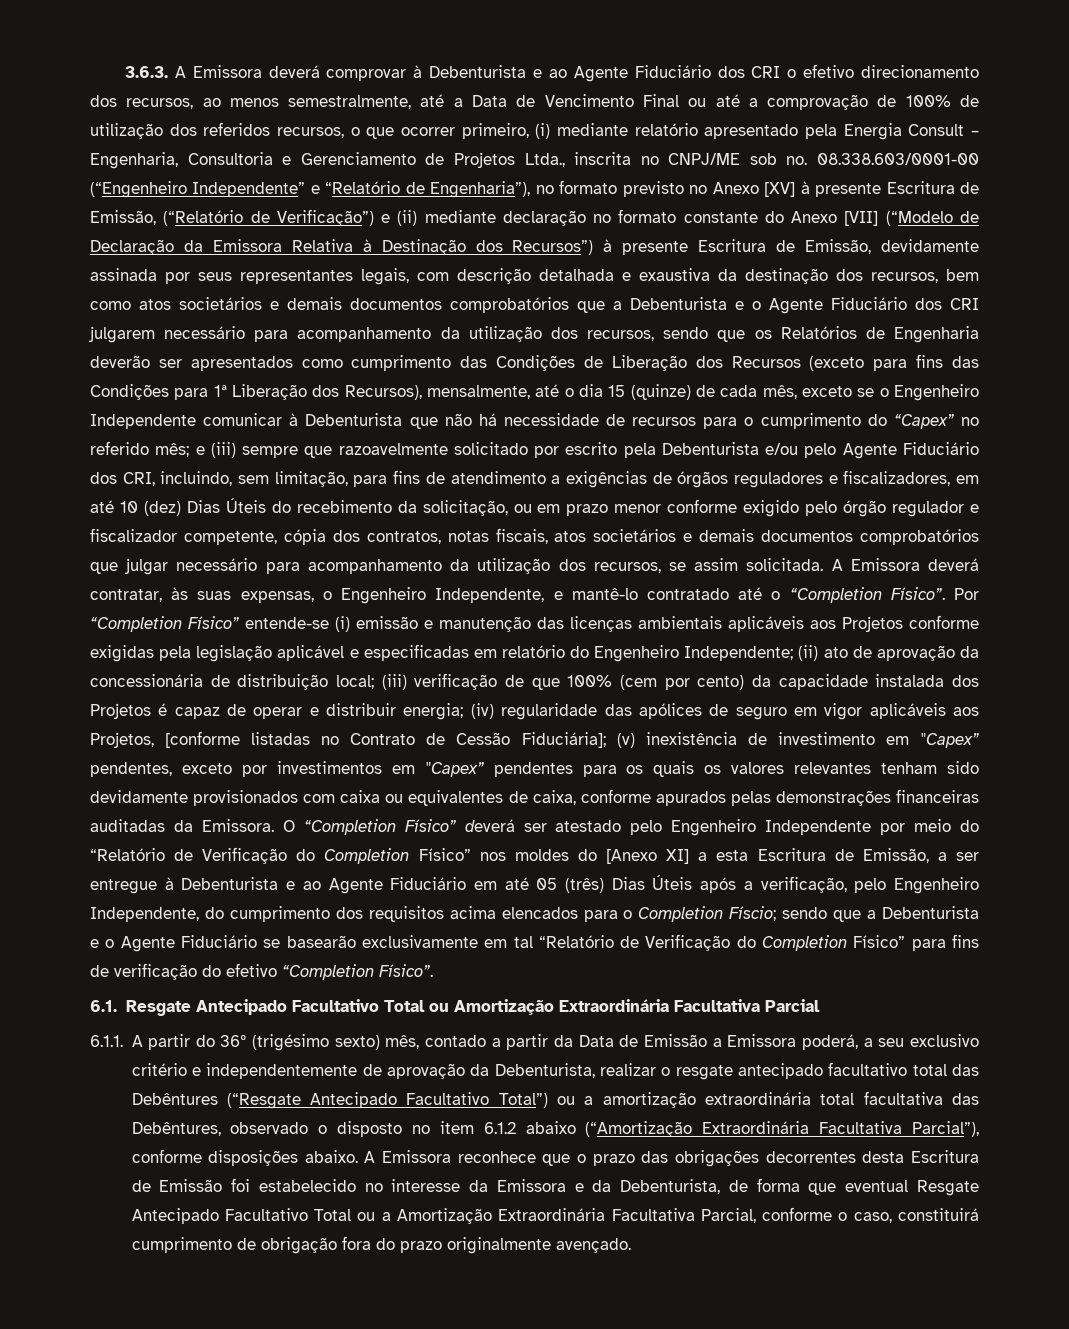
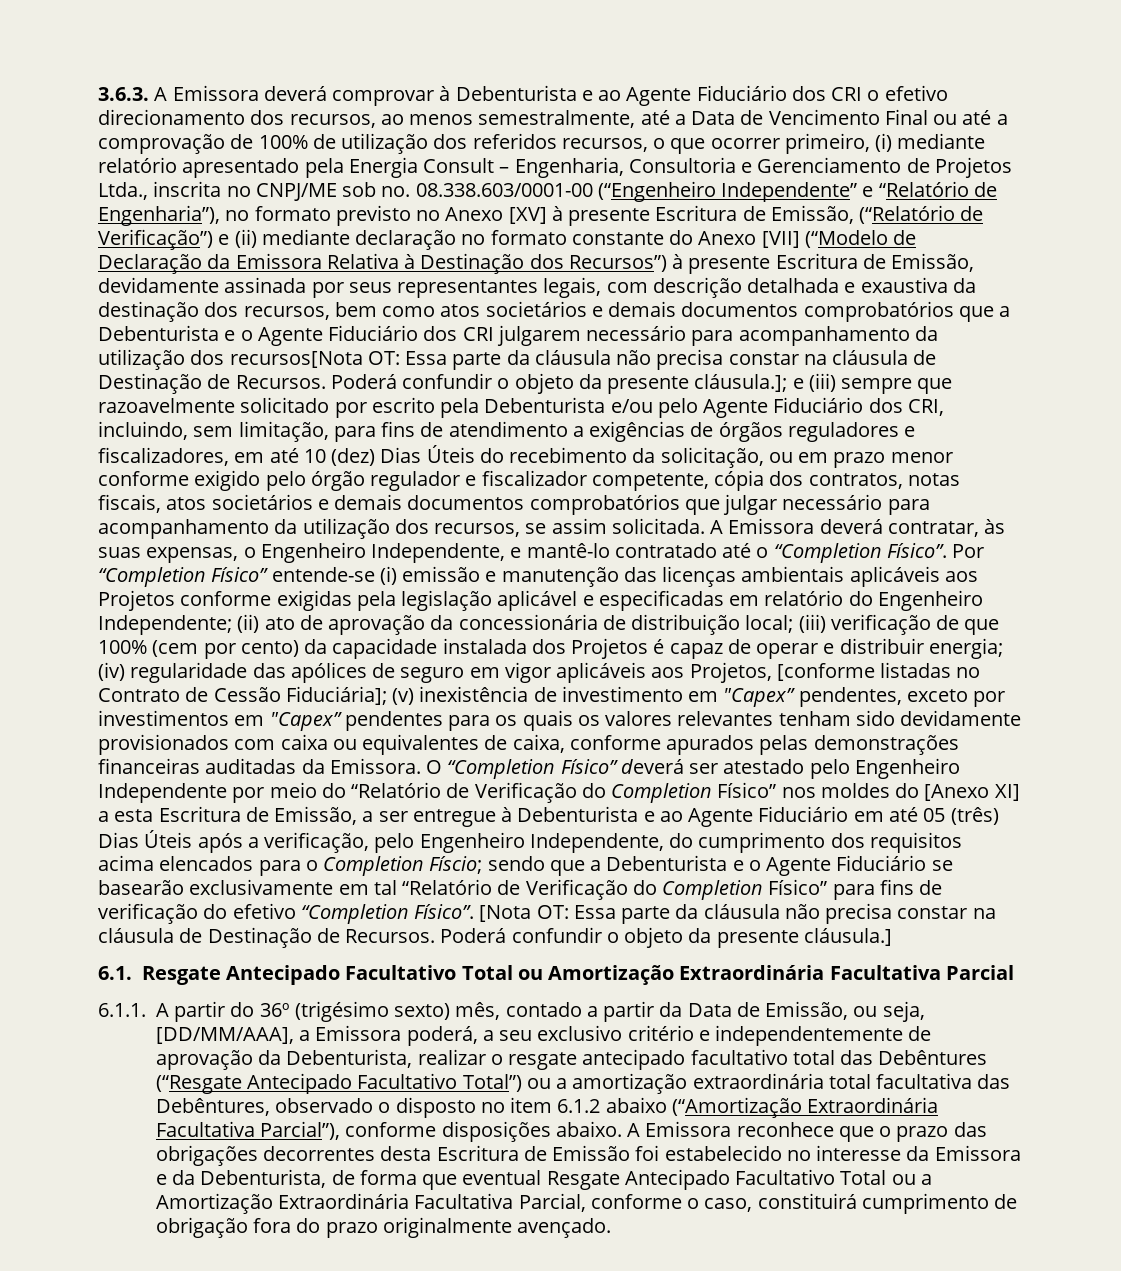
[587,326,980,343] [90,354,980,371] [90,384,980,401] [90,413,979,429] [90,441,190,457] recursos, sendo que os Relatórios de Engenharia deverão ser apresentados como cumprimento das Condições de Liberação dos Recursos (exceto para fins das Condições para 1ª Liberação dos Recursos), mensalmente, até o dia 15 (quinze) de cada mês, exceto se o Engenheiro Independente comunicar à Debenturista que não há necessidade de recursos para o cumprimento do “Capex” no referido mês; -> [229,349,937,370] [98,373,788,394] recursos[Nota OT: Essa parte da cláusula não precisa constar na cláusula de Destinação de Recursos. Poderá confundir o objeto da presente cláusula.];
(433, 970) none -> [479,903,996,924] [98,927,892,948] [Nota OT: Essa parte da cláusula não precisa constar na cláusula de Destinação de Recursos. Poderá confundir o objeto da presente cláusula.]
[644,1034,708,1047] Emissão -> [765,1001,925,1022] [155,1027,294,1044] Emissão, ou seja, [DD/MM/AAA],

